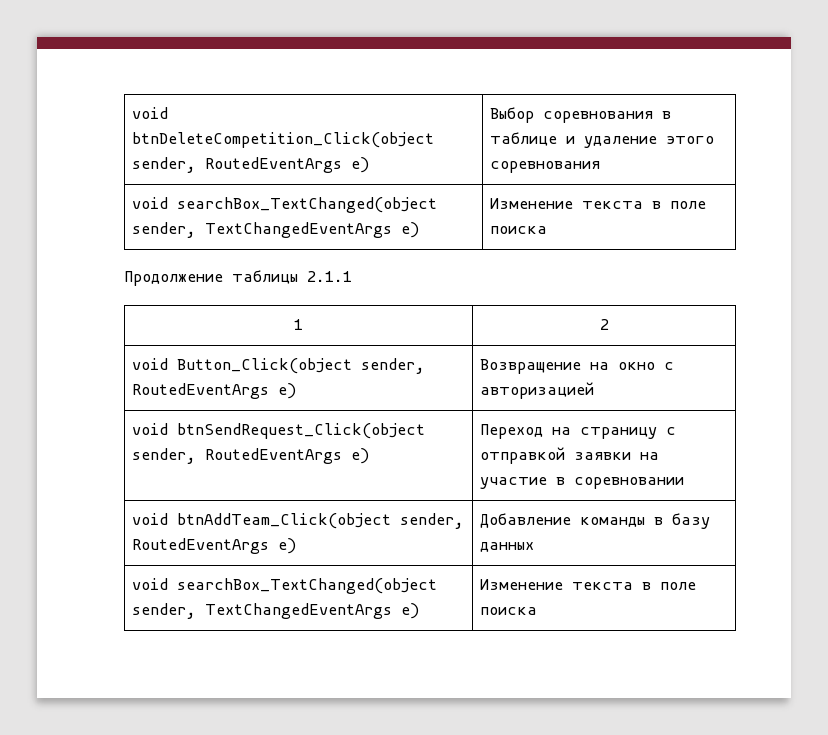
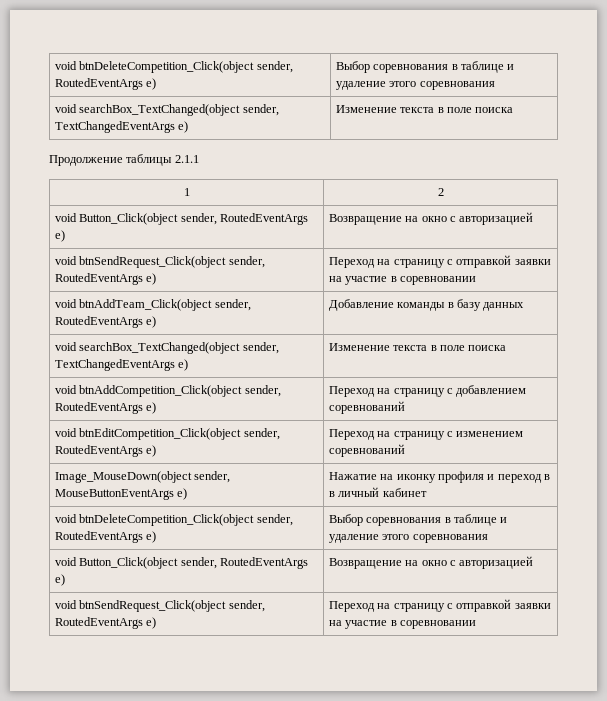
(537, 611) none -> [54,385,281,397] [54,402,157,414] [328,385,527,397] [328,401,405,414] [54,428,280,440] [54,445,157,457] [328,429,524,440] [328,444,405,457] [54,471,231,483] [54,488,188,500] [328,471,551,483] [328,487,427,497] [54,514,293,526] [54,531,157,543] [328,514,508,526] [328,534,488,543] [54,557,309,569] [54,574,65,586] [328,556,534,569] [54,600,265,612] [54,617,157,629] [328,599,551,612] [328,620,477,629] // void btnAddCompetition_Click(object sender, RoutedEventArgs e) | Переход на страницу с добавлением соревнований // void btnEditCompetition_Click(object sender, RoutedEventArgs e) | Переход на страницу с изменением соревнований // Image_MouseDown(object sender, MouseButtonEventArgs e) | Нажатие на иконку профиля и переход в в личный кабинет // void btnDeleteCompetition_Click(object sender, RoutedEventArgs e) | Выбор соревнования в таблице и удаление этого соревнования // void Button_Click(object sender, RoutedEventArgs e) | Возвращение на окно с авторизацией // void btnSendRequest_Click(object sender, RoutedEventArgs e) | Переход на страницу с отправкой заявки на участие в соревновании

